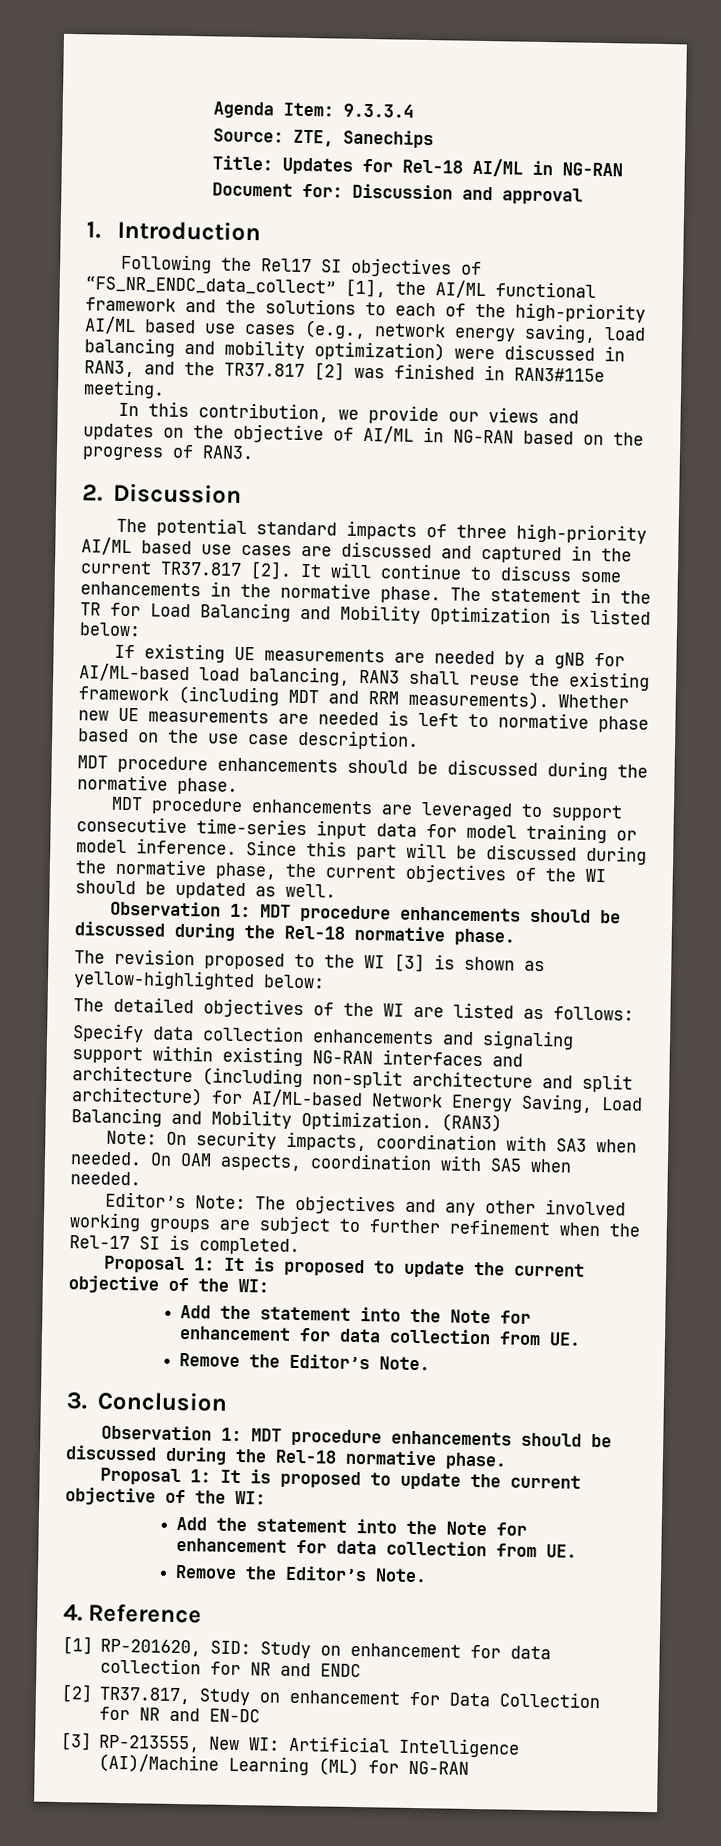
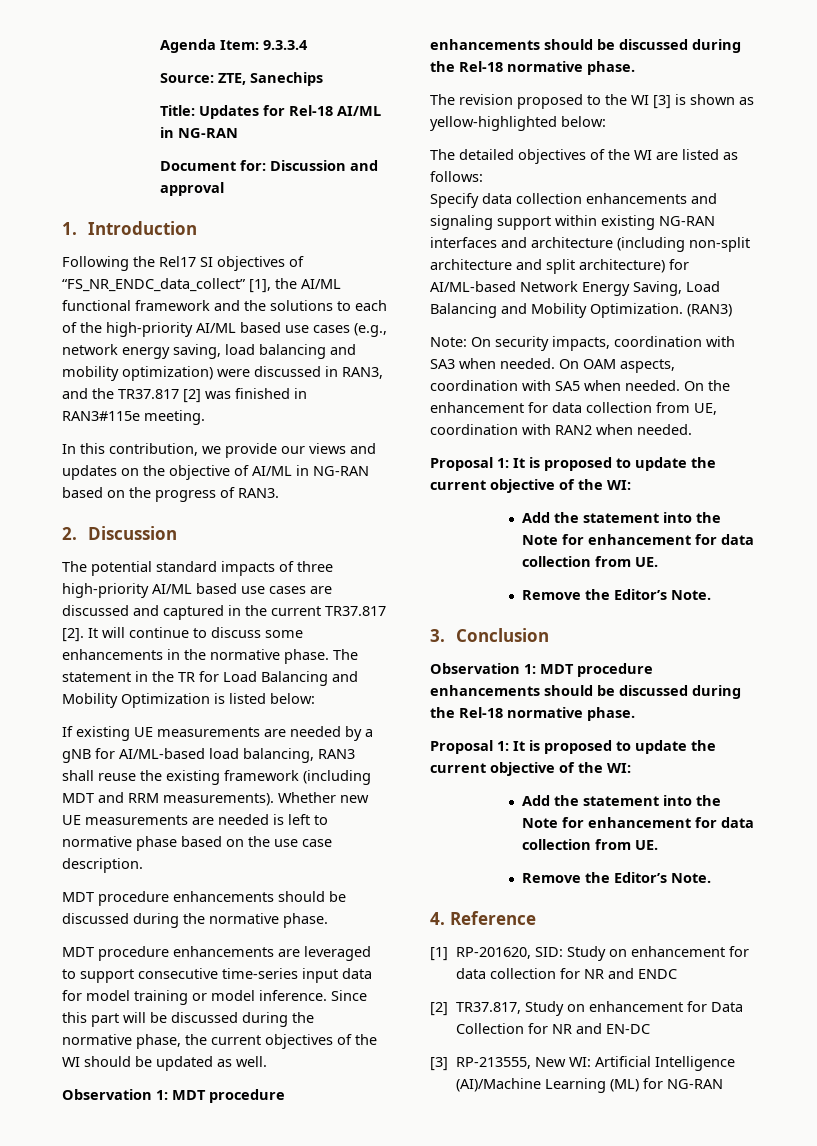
[104,1191,626,1216] [69,1212,640,1237] [69,1234,300,1256] // Editor’s Note: The objectives and any other involved working groups are subject to further refinement when the Rel-17 SI is completed. -> [684,380,730,391] [430,402,717,415] [430,424,692,435] On the enhancement for data collection from UE, coordination with RAN2 when needed.

